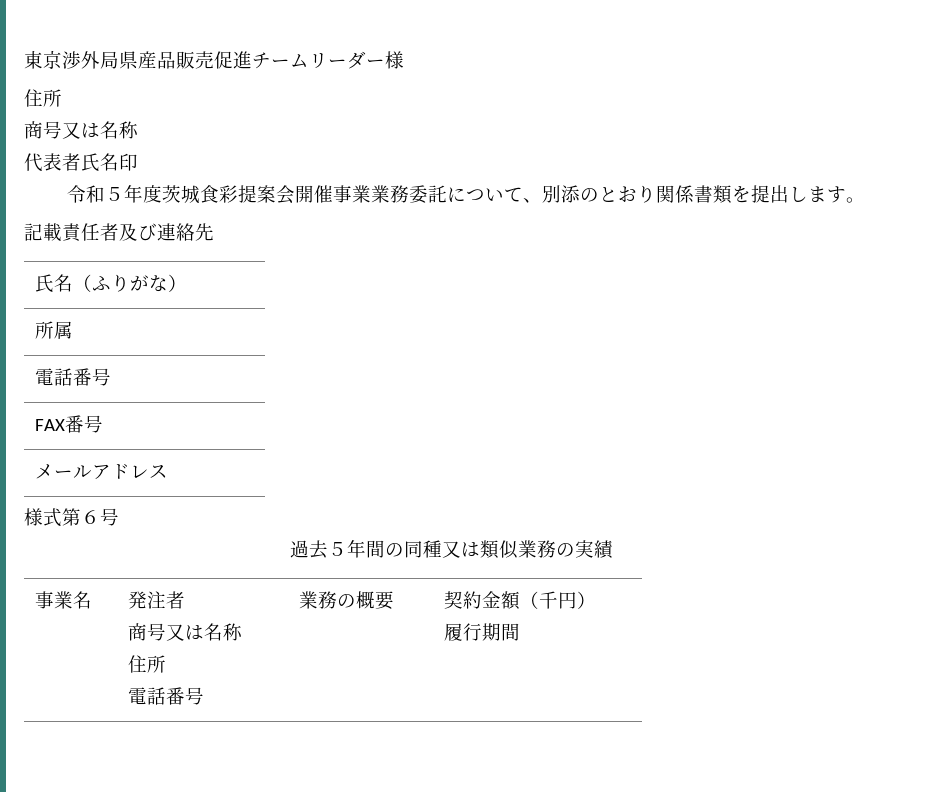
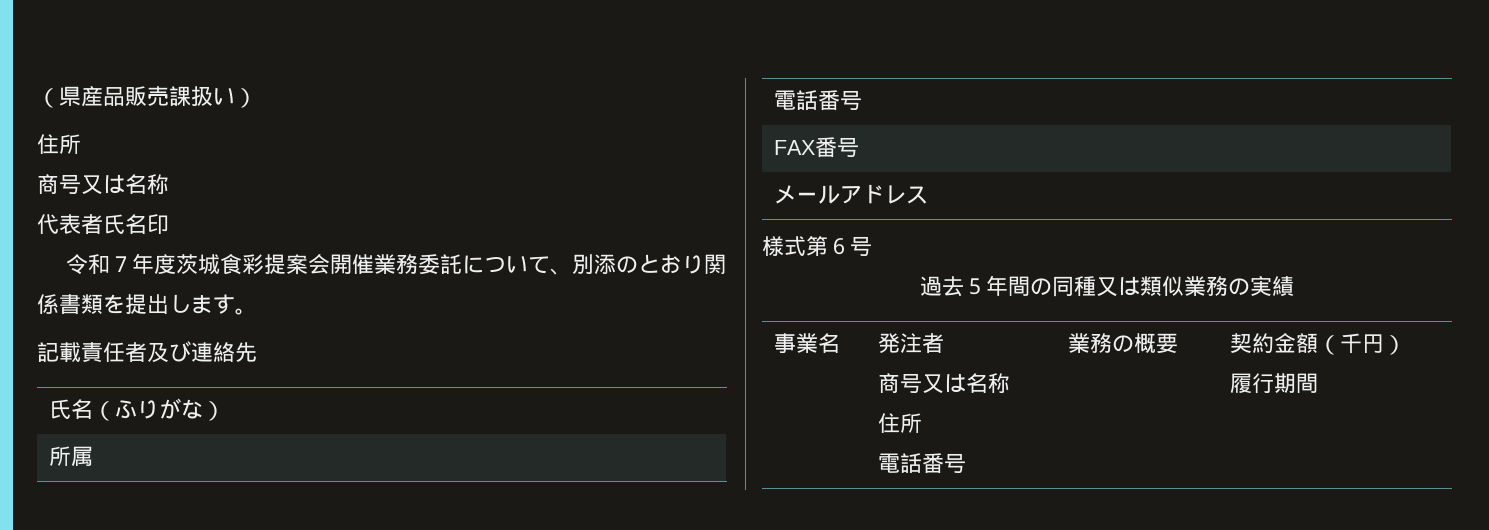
[24,50,404,69] 東京渉外局県産品販売促進チームリーダー様 -> [37,85,257,108] （県産品販売課扱い）
[104,187,124,201] ５ -> [109,256,132,272] ７
[332,185,371,203] 事業 -> (374, 264) none

